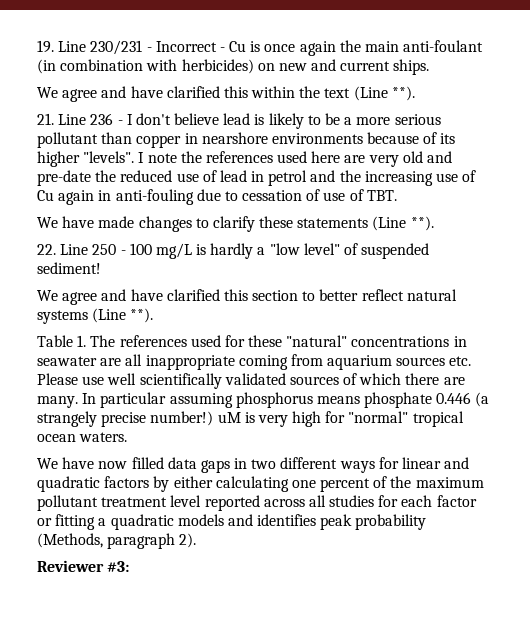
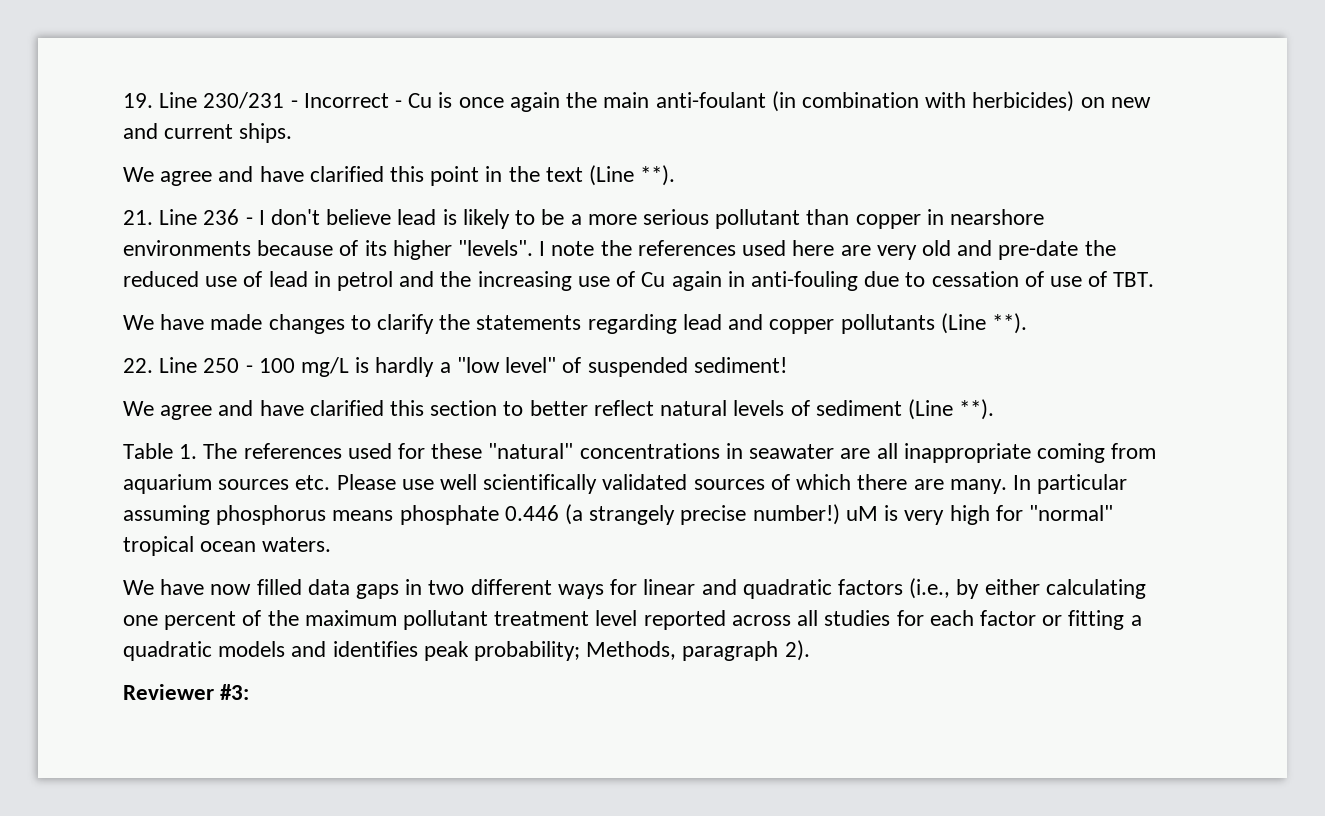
[251,86,296,98] within -> [430,166,503,186] point in
[259,216,369,228] these statements -> [439,314,935,334] the statements regarding lead and copper pollutants
[37,310,88,324] systems -> [733,400,902,416] levels of sediment
(150, 482) none -> [909,578,951,599] (i.e.,
[355,514,427,530] [37,533,103,548] probability (Methods, -> [474,641,677,661] probability; Methods,

